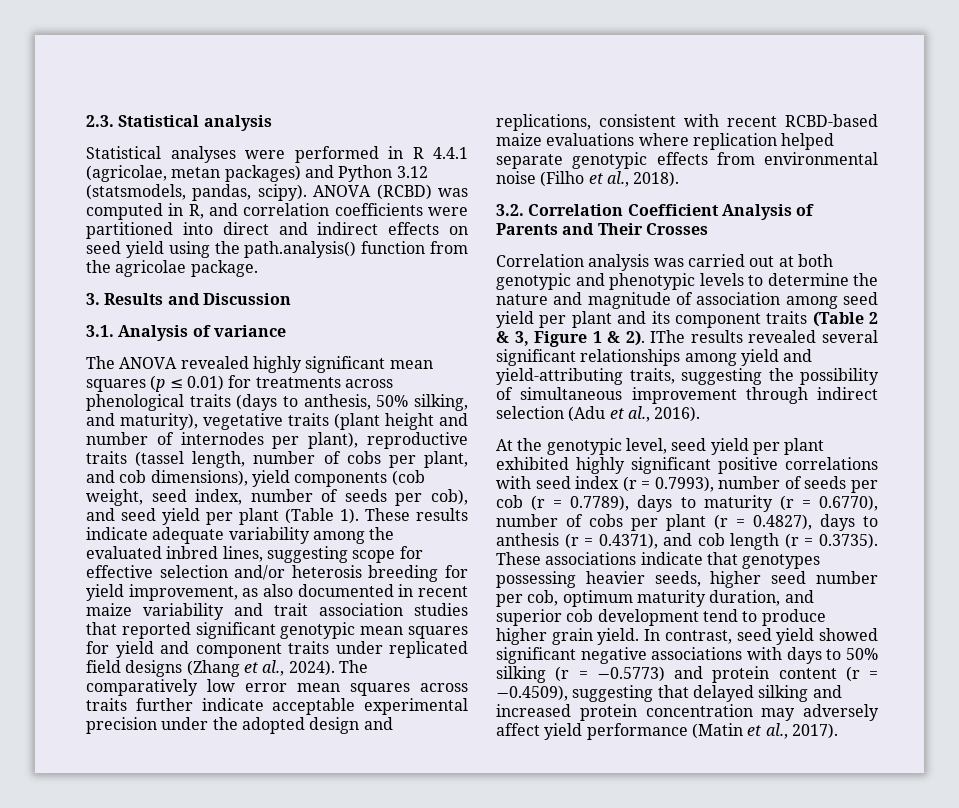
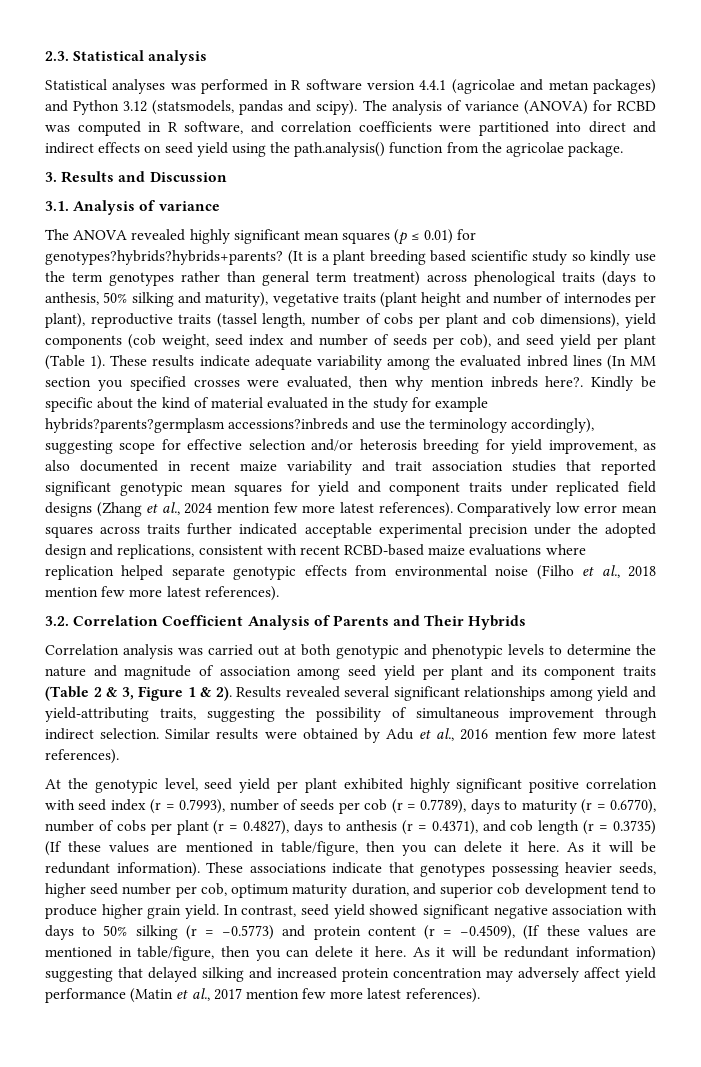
[245,150,285,159] were -> [170,83,196,90] was
[433,147,468,159] [86,165,167,182] 4.4.1 (agricolae, -> [305,79,544,94] software version 4.4.1 (agricolae and
[192,184,432,201] pandas, scipy). ANOVA (RCBD) -> [239,100,657,115] pandas and scipy). The analysis of variance (ANOVA) for RCBD
[188,204,204,219] R, -> [167,121,243,134] R software,
[255,377,341,388] treatments -> [45,250,656,265] [45,271,420,286] genotypes?hybrids?hybrids+parents? (It is a plant breeding based scientific study so kindly use the term genotypes rather than general term treatment)
[414,394,468,411] silking, -> [131,292,174,307] silking
[424,451,469,468] plant, -> [445,313,478,328] plant
[195,489,243,505] index, -> [249,334,313,346] index and
[222,546,263,562] lines, -> [572,355,656,370] [45,376,656,391] [45,397,489,412] [45,418,595,433] lines (In MM section you specified crosses were evaluated, then why mention inbreds here?. Kindly be specific about the kind of material evaluated in the study for example hybrids?parents?germplasm accessions?inbreds and use the terminology accordingly),
[288,660,368,676] [86,679,198,696] 2024). The comparatively -> [184,502,552,517] 2024 mention few more latest references). Comparatively
[201,698,264,711] indicate -> [239,523,298,535] indicated
[633,171,680,187] 2018). -> [628,566,656,577] [45,586,279,601] 2018 mention few more latest references).
[645,223,708,235] Crosses -> [468,615,527,630] Hybrids
[650,330,743,343] IThe results -> [236,686,282,698] Results
[496,406,701,422] selection (Adu et al., 2016). -> [100,728,657,743] [45,749,119,764] selection. Similar results were obtained by Adu et al., 2016 mention few more latest references).
[785,457,878,470] correlations -> [586,778,657,789] correlation
[819,533,878,549] 0.3735). -> [613,820,657,835] [45,841,656,856] [45,862,200,877] 0.3735) (If these values are mentioned in table/figure, then you can delete it here. As it will be redundant information).
[651,647,743,660] associations -> [552,905,624,915] association
(568, 693) none -> [523,925,656,940] [45,946,657,961] (If these values are mentioned in table/figure, then you can delete it here. As it will be redundant information)
[791,723,838,739] 2017). -> [213,988,480,1003] 2017 mention few more latest references).

